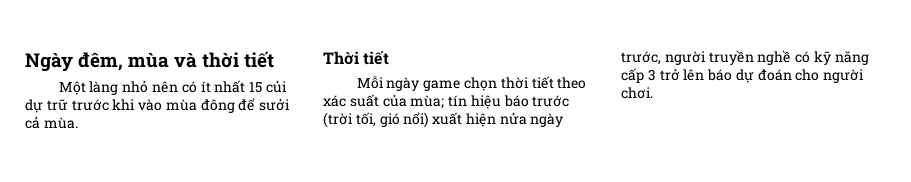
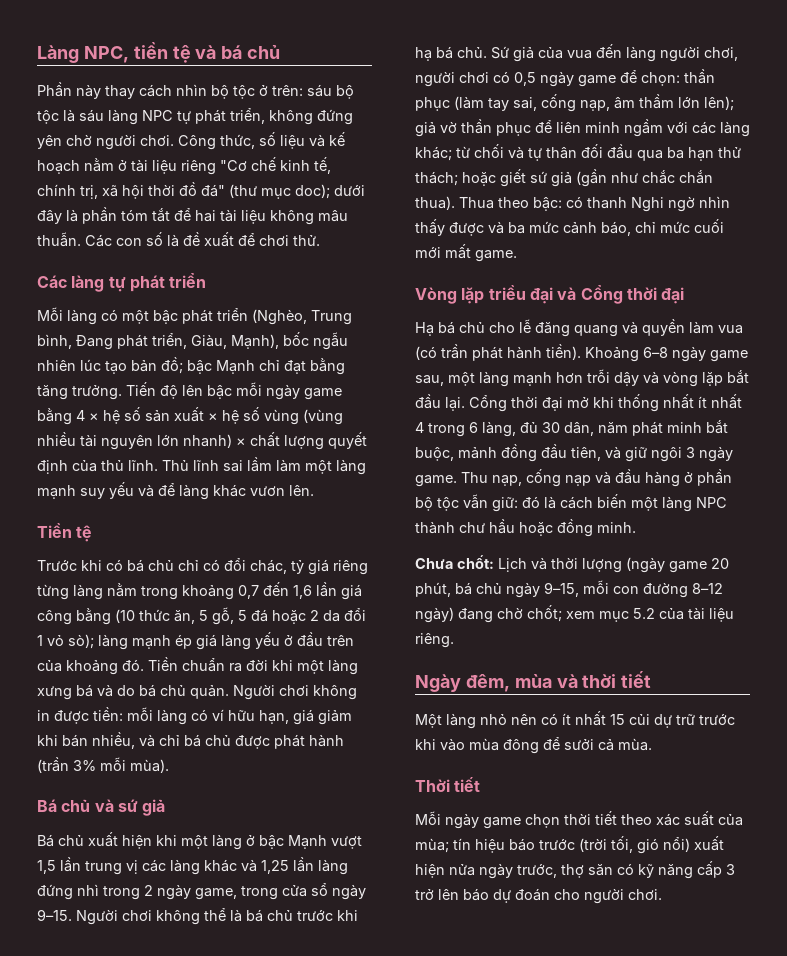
(25, 62) none -> [37,42,281,63] [37,82,354,99] [37,108,353,125] [37,132,345,150] [37,157,331,175] [37,182,365,199] [37,207,348,225] [37,232,320,247] [37,273,207,292] [37,307,352,325] [37,332,348,350] [37,357,345,375] [37,382,342,400] [37,407,343,425] [37,432,367,450] [37,457,366,475] [37,482,314,500] [37,523,93,542] [37,558,368,575] [37,582,362,600] [37,607,366,625] [37,632,354,650] [37,657,358,675] [37,684,357,700] [37,707,352,725] [37,732,344,749] [37,757,169,773] [37,799,166,816] [37,832,362,850] [37,857,348,875] [37,883,366,900] [37,908,358,925] [415,44,738,62] [415,69,715,87] [415,94,734,112] [415,119,750,137] [415,144,741,161] [415,169,713,187] [415,196,730,212] [415,219,724,236] [415,244,517,262] [415,285,685,304] [415,319,743,337] [415,344,748,362] [415,369,749,387] [415,394,742,412] [415,420,728,437] [415,444,733,462] [415,469,732,487] [415,494,727,512] [415,519,636,537] [415,555,729,573] [415,580,723,598] [415,605,734,623] [415,633,454,648] Làng NPC, tiền tệ và bá chủ // Phần này thay cách nhìn bộ tộc ở trên: sáu bộ tộc là sáu làng NPC tự phát triển, không đứng yên chờ người chơi. Công thức, số liệu và kế hoạch nằm ở tài liệu riêng "Cơ chế kinh tế, chính trị, xã hội thời đồ đá" (thư mục doc); dưới đây là phần tóm tắt để hai tài liệu không mâu thuẫn. Các con số là đề xuất để chơi thử. // Các làng tự phát triển // Mỗi làng có một bậc phát triển (Nghèo, Trung bình, Đang phát triển, Giàu, Mạnh), bốc ngẫu nhiên lúc tạo bản đồ; bậc Mạnh chỉ đạt bằng tăng trưởng. Tiến độ lên bậc mỗi ngày game bằng 4 × hệ số sản xuất × hệ số vùng (vùng nhiều tài nguyên lớn nhanh) × chất lượng quyết định của thủ lĩnh. Thủ lĩnh sai lầm làm một làng mạnh suy yếu và để làng khác vươn lên. // Tiền tệ // Trước khi có bá chủ chỉ có đổi chác, tỷ giá riêng từng làng nằm trong khoảng 0,7 đến 1,6 lần giá công bằng (10 thức ăn, 5 gỗ, 5 đá hoặc 2 da đổi 1 vỏ sò); làng mạnh ép giá làng yếu ở đầu trên của khoảng đó. Tiền chuẩn ra đời khi một làng xưng bá và do bá chủ quản. Người chơi không in được tiền: mỗi làng có ví hữu hạn, giá giảm khi bán nhiều, và chỉ bá chủ được phát hành (trần 3% mỗi mùa). // Bá chủ và sứ giả // Bá chủ xuất hiện khi một làng ở bậc Mạnh vượt 1,5 lần trung vị các làng khác và 1,25 lần làng đứng nhì trong 2 ngày game, trong cửa sổ ngày 9–15. Người chơi không thể là bá chủ trước khi hạ bá chủ. Sứ giả của vua đến làng người chơi, người chơi có 0,5 ngày game để chọn: thần phục (làm tay sai, cống nạp, âm thầm lớn lên); giả vờ thần phục để liên minh ngầm với các làng khác; từ chối và tự thân đối đầu qua ba hạn thử thách; hoặc giết sứ giả (gần như chắc chắn thua). Thua theo bậc: có thanh Nghi ngờ nhìn thấy được và ba mức cảnh báo, chỉ mức cuối mới mất game. // Vòng lặp triều đại và Cổng thời đại // Hạ bá chủ cho lễ đăng quang và quyền làm vua (có trần phát hành tiền). Khoảng 6–8 ngày game sau, một làng mạnh hơn trỗi dậy và vòng lặp bắt đầu lại. Cổng thời đại mở khi thống nhất ít nhất 4 trong 6 làng, đủ 30 dân, năm phát minh bắt buộc, mảnh đồng đầu tiên, và giữ ngôi 3 ngày game. Thu nạp, cống nạp và đầu hàng ở phần bộ tộc vẫn giữ: đó là cách biến một làng NPC thành chư hầu hoặc đồng minh. // Chưa chốt: Lịch và thời lượng (ngày game 20 phút, bá chủ ngày 9–15, mỗi con đường 8–12 ngày) đang chờ chốt; xem mục 5.2 của tài liệu riêng. //
[664,50,792,65] người truyền nghề -> [561,864,613,878] thợ săn

